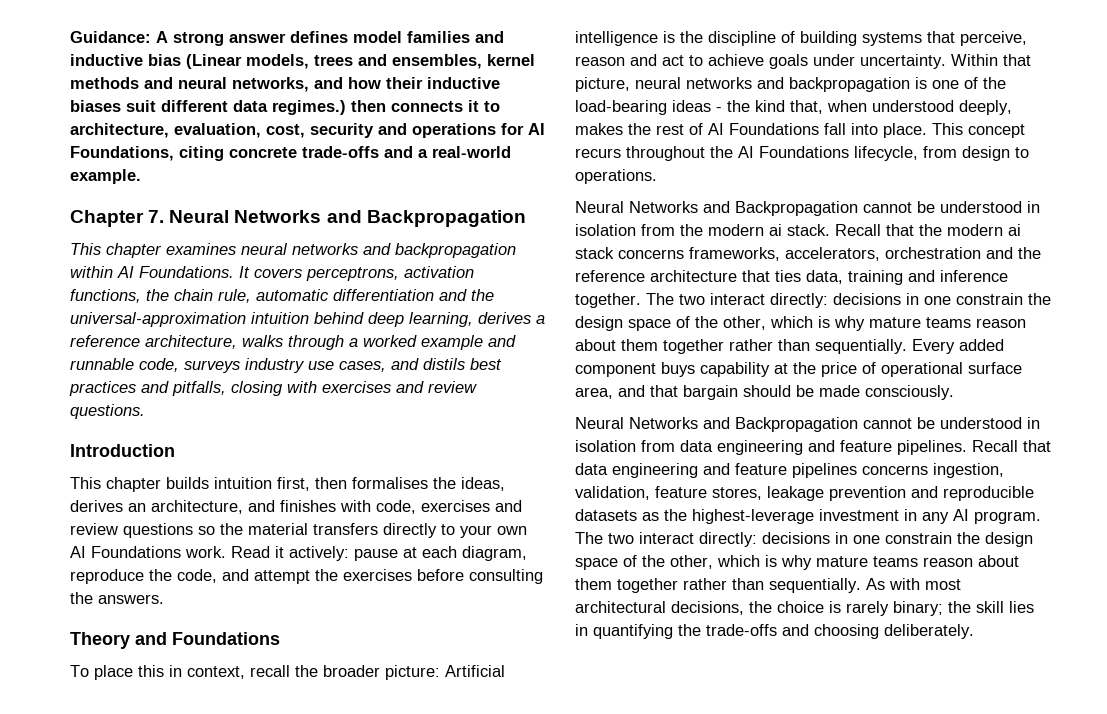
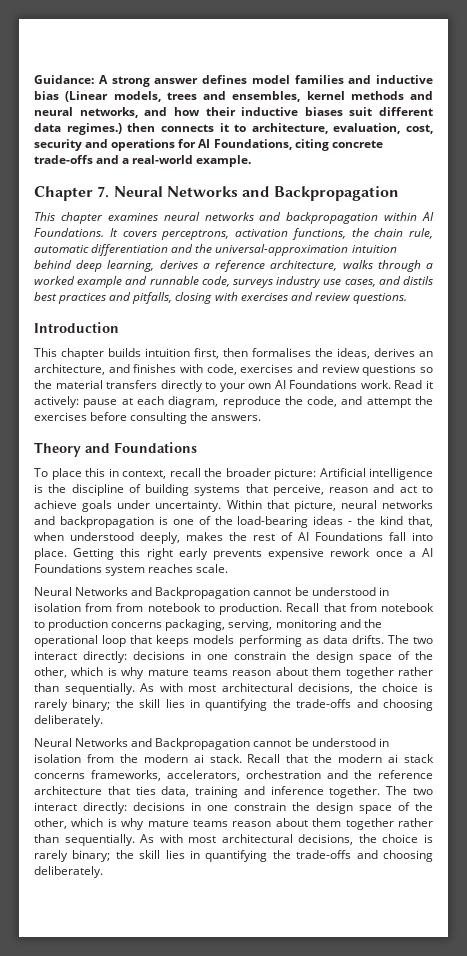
[932,123,1025,138] [575,146,1029,161] [575,169,657,184] This concept recurs throughout the AI Foundations lifecycle, from design to operations. -> [73,548,433,560] [34,564,229,576] [34,587,389,599] [34,603,435,615] [34,619,382,631] [34,635,434,647] [34,651,433,663] [34,667,433,679] [34,683,433,695] [34,699,433,711] [34,715,103,727] Getting this right early prevents expensive rework once a AI Foundations system reaches scale. // Neural Networks and Backpropagation cannot be understood in isolation from from notebook to production. Recall that from notebook to production concerns packaging, serving, monitoring and the operational loop that keeps models performing as data drifts. The two interact directly: decisions in one constrain the design space of the other, which is why mature teams reason about them together rather than sequentially. As with most architectural decisions, the choice is rarely binary; the skill lies in quantifying the trade-offs and choosing deliberately.
[912,339,1004,354] [575,362,1022,377] [575,385,954,400] [575,417,1040,432] [575,440,1051,455] [575,463,1004,478] [575,486,1034,501] [575,509,1041,524] [575,532,1033,547] [575,555,1019,570] [575,578,861,593] Every added component buys capability at the price of operational surface area, and that bargain should be made consciously. // Neural Networks and Backpropagation cannot be understood in isolation from data engineering and feature pipelines. Recall that data engineering and feature pipelines concerns ingestion, validation, feature stores, leakage prevention and reproducible datasets as the highest-leverage investment in any AI program. The two interact directly: decisions in one constrain the design space of the other, which is why mature teams reason about them together rather than sequentially. -> (135, 840) none

